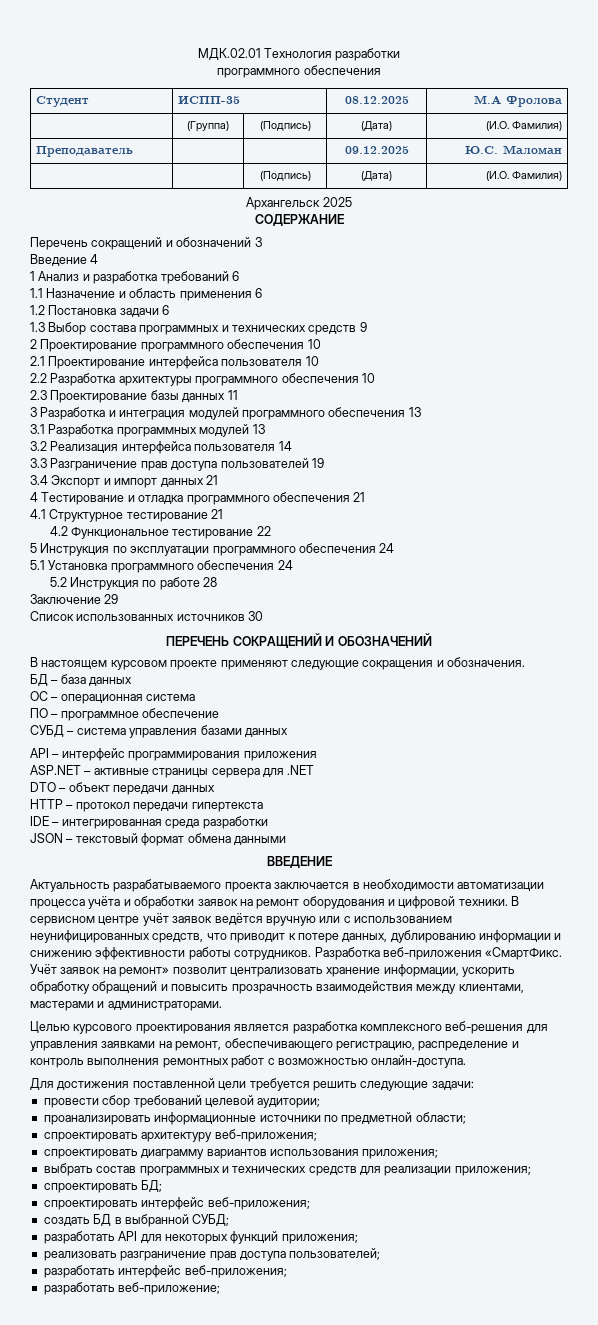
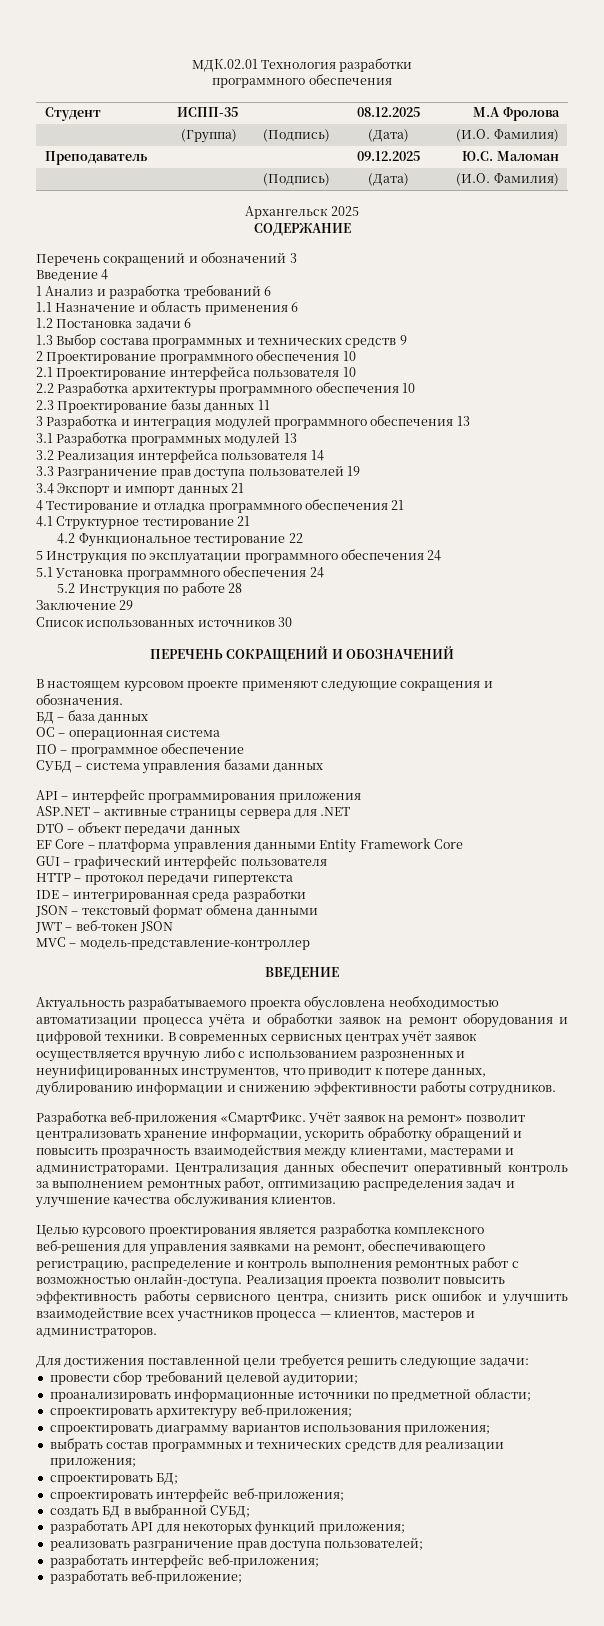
(215, 789) none -> [36,838,463,853] [36,855,327,869] // EF Core – платформа управления данными Entity Framework Core // GUI – графический интерфейс пользователя
(286, 840) none -> [35,920,174,933] [36,937,310,950] // JWT – веб-токен JSON // MVC – модель-представление-контроллер
[274,879,454,891] заключается в необходимости -> [304,996,499,1011] обусловлена необходимостью
[30,913,452,926] [30,930,204,943] сервисном центре учёт заявок ведётся вручную или с использованием неунифицированных средств, -> [179,1031,477,1045] [36,1047,466,1062] [36,1065,280,1079] современных сервисных центрах учёт заявок осуществляется вручную либо с использованием разрозненных и неунифицированных инструментов,
(312, 955) none -> (557, 1090) //
(222, 1006) none -> [175,1161,568,1175] [36,1177,515,1191] [35,1193,337,1208] Централизация данных обеспечит оперативный контроль за выполнением ремонтных работ, оптимизацию распределения задач и улучшение качества обслуживания клиентов.
(467, 1061) none -> [245,1275,505,1287] [36,1290,568,1305] [36,1307,475,1322] [36,1328,157,1338] Реализация проекта позволит повысить эффективность работы сервисного центра, снизить риск ошибок и улучшить взаимодействие всех участников процесса — клиентов, мастеров и администраторов.

